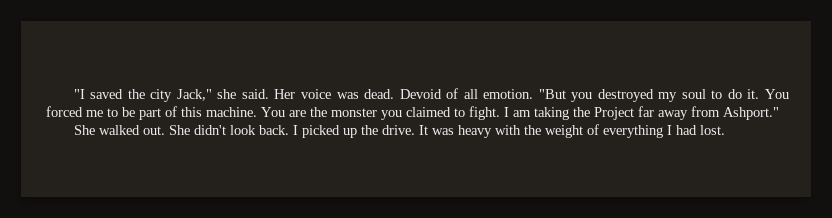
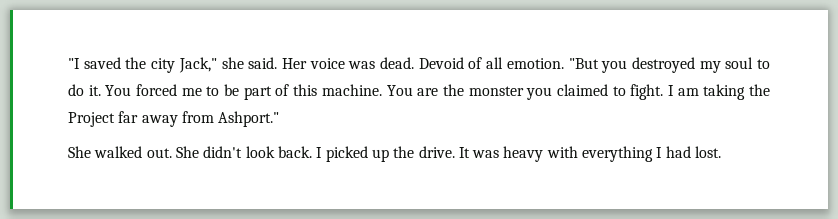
[523,124,599,138] the weight of -> (578, 152) none

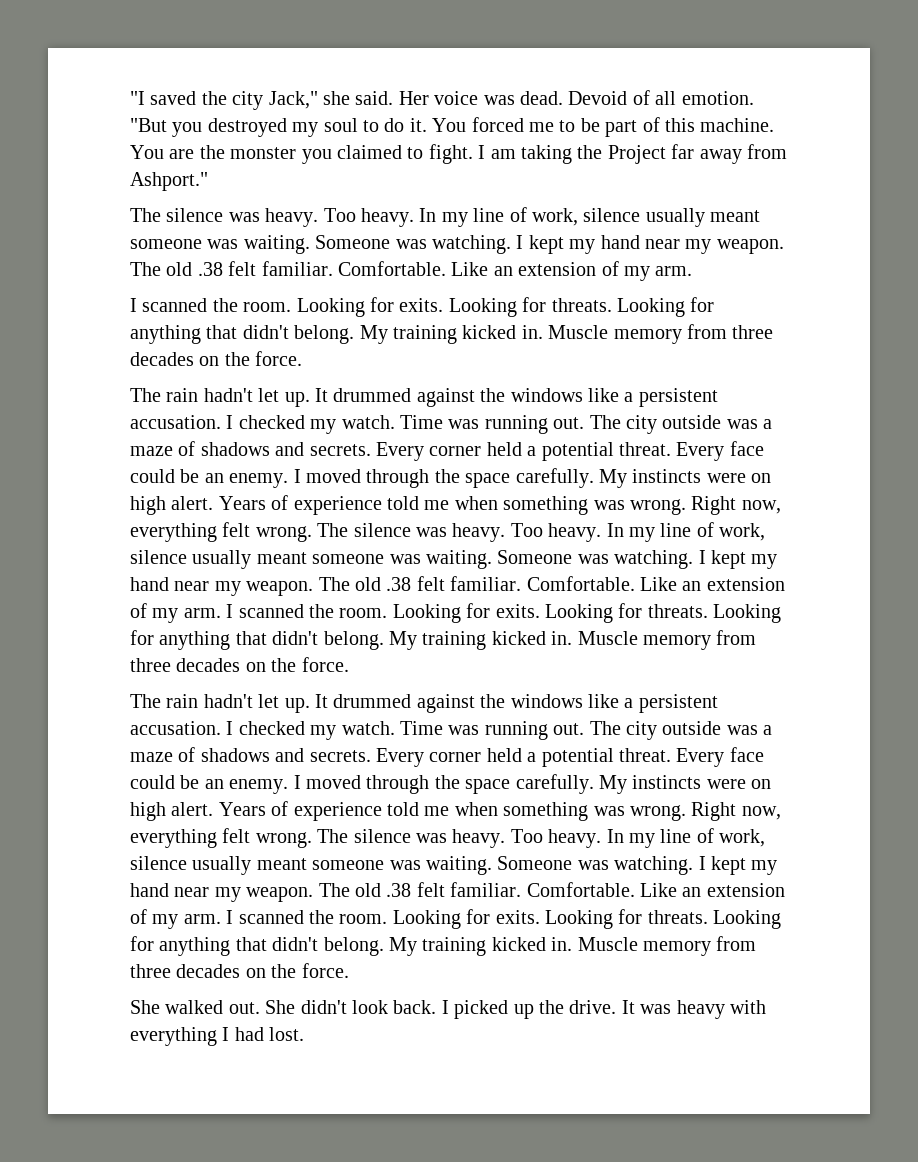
(280, 119) none -> [130,207,761,227] [130,235,784,254] [130,261,693,281] [130,297,715,317] [130,324,774,344] [130,351,303,366] [130,388,718,407] [130,415,773,434] [130,441,764,461] [130,468,772,488] [130,495,781,515] [130,522,766,542] [130,550,778,569] [130,576,785,596] [130,603,782,623] [130,630,757,650] [130,657,349,672] [130,694,718,713] [130,721,773,740] [130,747,764,767] [130,774,772,794] [130,801,781,821] [130,828,766,848] [130,856,778,875] [130,882,785,902] [130,909,782,929] [130,936,757,956] [130,963,349,978] // The silence was heavy. Too heavy. In my line of work, silence usually meant someone was waiting. Someone was watching. I kept my hand near my weapon. The old .38 felt familiar. Comfortable. Like an extension of my arm. // I scanned the room. Looking for exits. Looking for threats. Looking for anything that didn't belong. My training kicked in. Muscle memory from three decades on the force. // The rain hadn't let up. It drummed against the windows like a persistent accusation. I checked my watch. Time was running out. The city outside was a maze of shadows and secrets. Every corner held a potential threat. Every face could be an enemy. I moved through the space carefully. My instincts were on high alert. Years of experience told me when something was wrong. Right now, everything felt wrong. The silence was heavy. Too heavy. In my line of work, silence usually meant someone was waiting. Someone was watching. I kept my hand near my weapon. The old .38 felt familiar. Comfortable. Like an extension of my arm. I scanned the room. Looking for exits. Looking for threats. Looking for anything that didn't belong. My training kicked in. Muscle memory from three decades on the force. // The rain hadn't let up. It drummed against the windows like a persistent accusation. I checked my watch. Time was running out. The city outside was a maze of shadows and secrets. Every corner held a potential threat. Every face could be an enemy. I moved through the space carefully. My instincts were on high alert. Years of experience told me when something was wrong. Right now, everything felt wrong. The silence was heavy. Too heavy. In my line of work, silence usually meant someone was waiting. Someone was watching. I kept my hand near my weapon. The old .38 felt familiar. Comfortable. Like an extension of my arm. I scanned the room. Looking for exits. Looking for threats. Looking for anything that didn't belong. My training kicked in. Muscle memory from three decades on the force.

